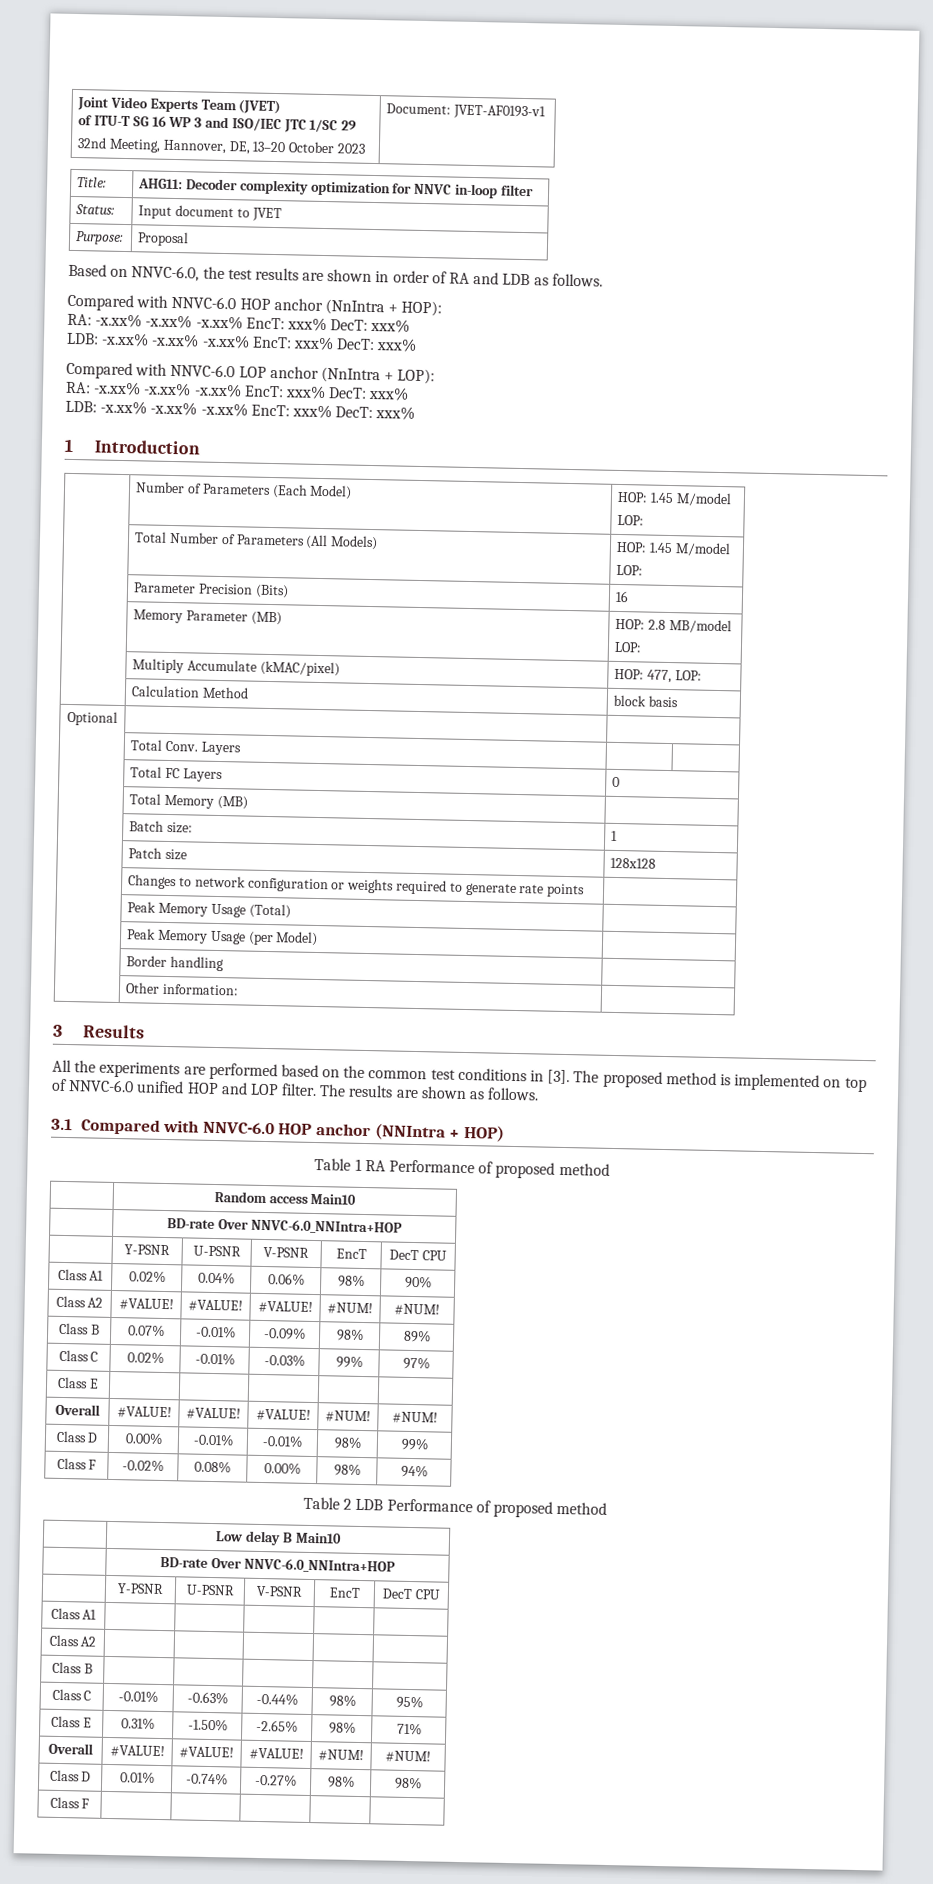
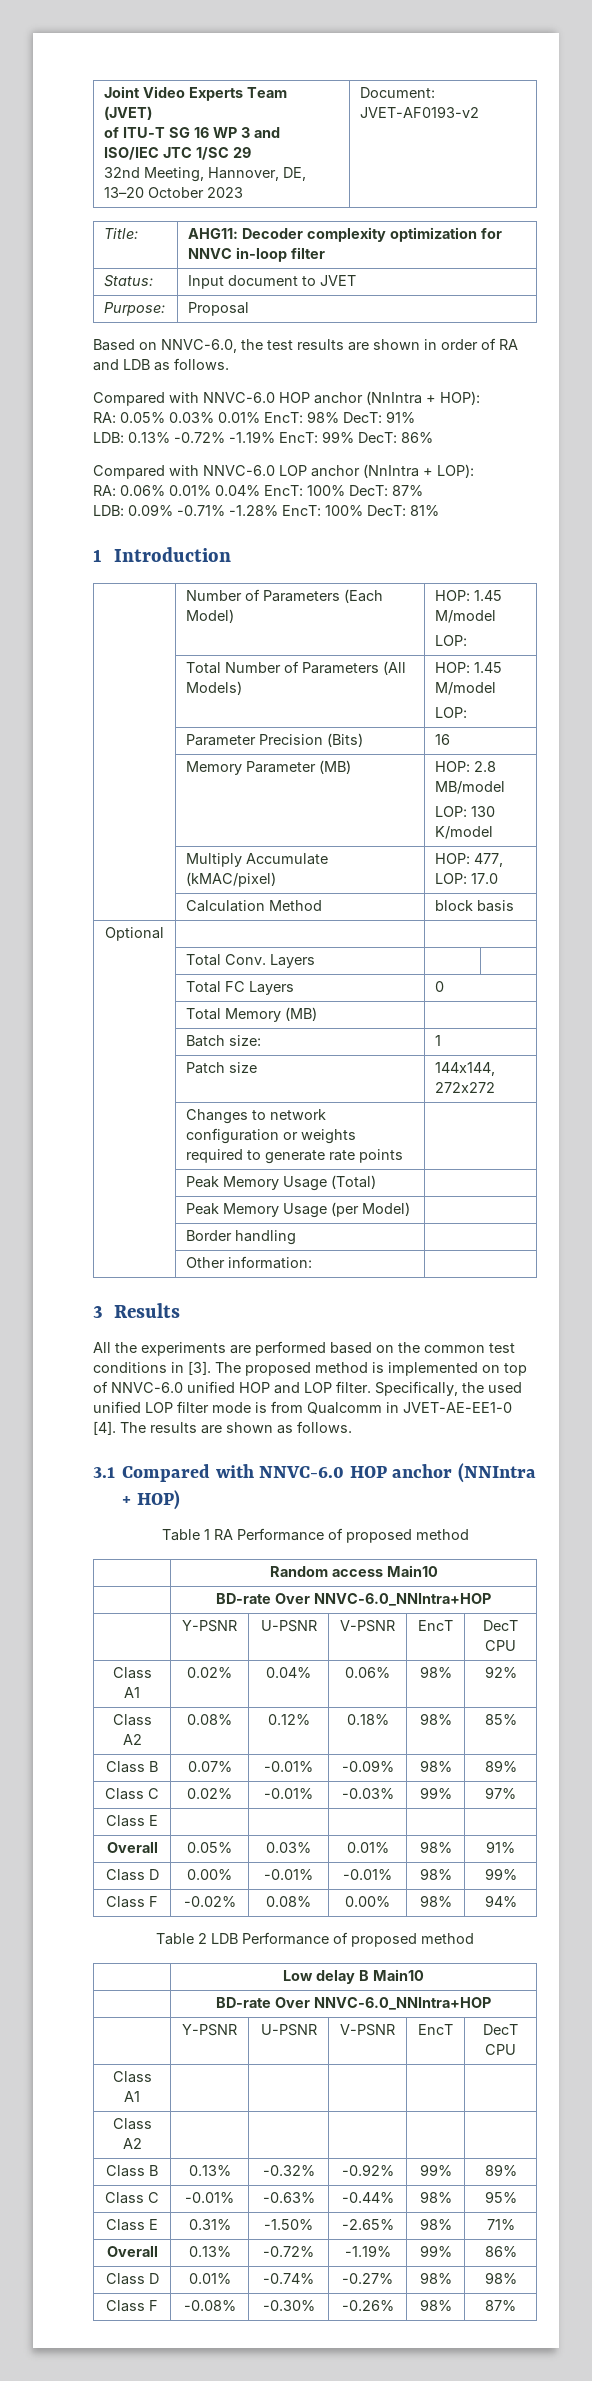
[453,104,547,120] JVET-AF0193-v1 -> [360,106,480,118] JVET-AF0193-v2
[95,313,411,333] [66,332,418,352] -x.xx% -x.xx% -x.xx% EncT: xxx% DecT: xxx% // LDB: -x.xx% -x.xx% -x.xx% EncT: xxx% DecT: xxx% -> [120,411,415,423] [93,431,433,443] 0.05% 0.03% 0.01% EncT: 98% DecT: 91% // LDB: 0.13% -0.72% -1.19% EncT: 99% DecT: 86%
[93,381,410,401] [65,400,416,420] -x.xx% -x.xx% -x.xx% EncT: xxx% DecT: xxx% // LDB: -x.xx% -x.xx% -x.xx% EncT: xxx% DecT: xxx% -> [120,485,423,496] [93,504,439,516] 0.06% 0.01% 0.04% EncT: 100% DecT: 87% // LDB: 0.09% -0.71% -1.28% EncT: 100% DecT: 81%
(643, 647) none -> [471,806,496,817] [435,826,494,839] 130 K/model
(702, 675) none -> [471,873,499,884] 17.0
[610,857,657,869] 128x128 -> [435,1062,496,1076] [435,1082,496,1093] 144x144, 272x272
(318, 1090) none -> [375,1381,522,1396] [93,1401,512,1414] [93,1421,116,1435] Specifically, the used unified LOP filter mode is from Qualcomm in JVET-AE-EE1-0 [4].
[404,1275,432,1289] [55,1295,104,1308] [118,1298,174,1311] [188,1299,243,1312] [257,1300,313,1313] [327,1302,373,1315] [394,1303,440,1316] 90% // Class A2 | #VALUE! | #VALUE! | #VALUE! | #NUM! | #NUM! -> [484,1666,517,1678] [112,1714,152,1726] [122,1734,142,1745] [187,1714,232,1725] [267,1714,310,1725] [346,1714,389,1725] [419,1713,452,1725] [484,1714,517,1725] 92% // Class A2 | 0.08% | 0.12% | 0.18% | 98% | 85%
[116,1406,172,1419] [186,1407,241,1420] [255,1408,311,1421] [325,1410,371,1423] [392,1411,438,1424] #VALUE! | #VALUE! | #VALUE! | #NUM! | #NUM! -> [187,1842,232,1853] [266,1842,311,1853] [346,1842,389,1853] [419,1841,452,1853] [486,1841,515,1853] 0.05% | 0.03% | 0.01% | 98% | 91%
(93, 1668) | | | | -> [188,2165,231,2176] [262,2165,315,2176] [341,2164,394,2176] [419,2164,452,2176] [484,2164,517,2176] 0.13% | -0.32% | -0.92% | 99% | 89%
[109,1745,165,1758] [179,1746,234,1759] [248,1747,304,1760] [318,1749,364,1762] [385,1750,431,1763] #VALUE! | #VALUE! | #VALUE! | #NUM! | #NUM! -> [188,2246,231,2257] [263,2246,314,2257] [344,2245,391,2257] [419,2245,452,2257] [484,2246,517,2257] 0.13% | -0.72% | -1.19% | 99% | 86%
(90, 1803) | | | | -> [183,2300,236,2311] [262,2300,315,2311] [341,2300,394,2311] [419,2299,452,2311] [485,2300,516,2311] -0.08% | -0.30% | -0.26% | 98% | 87%

